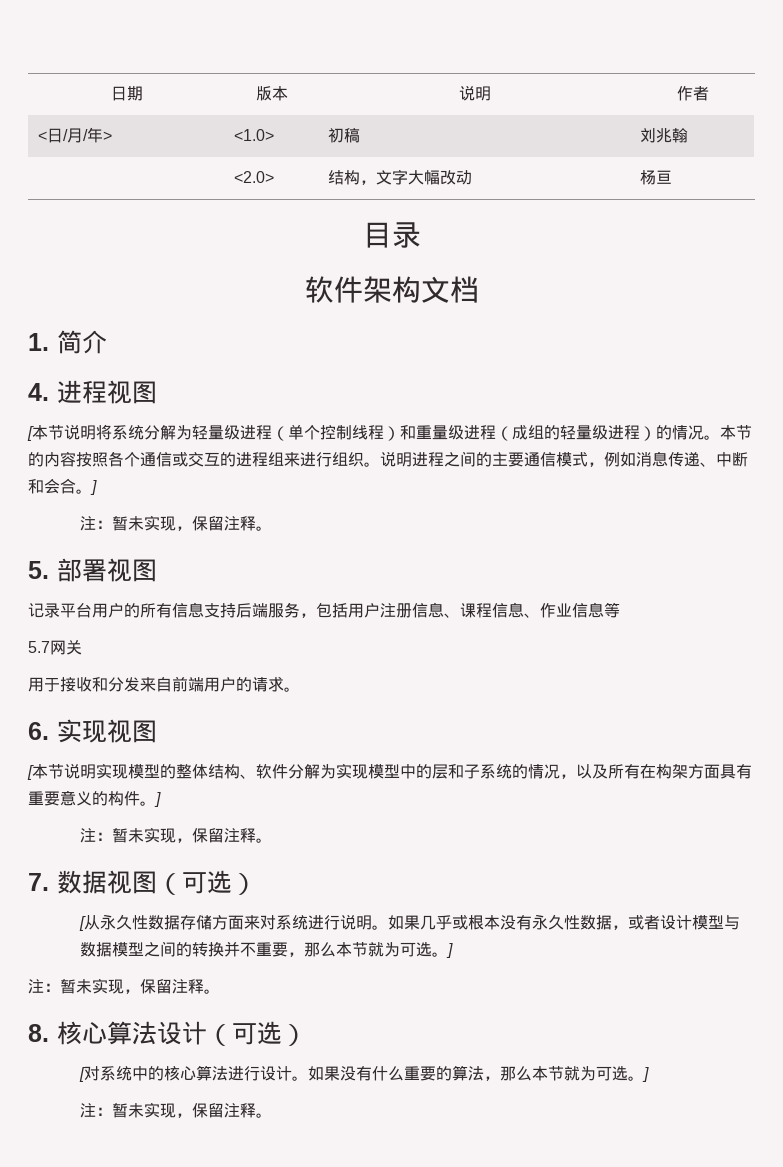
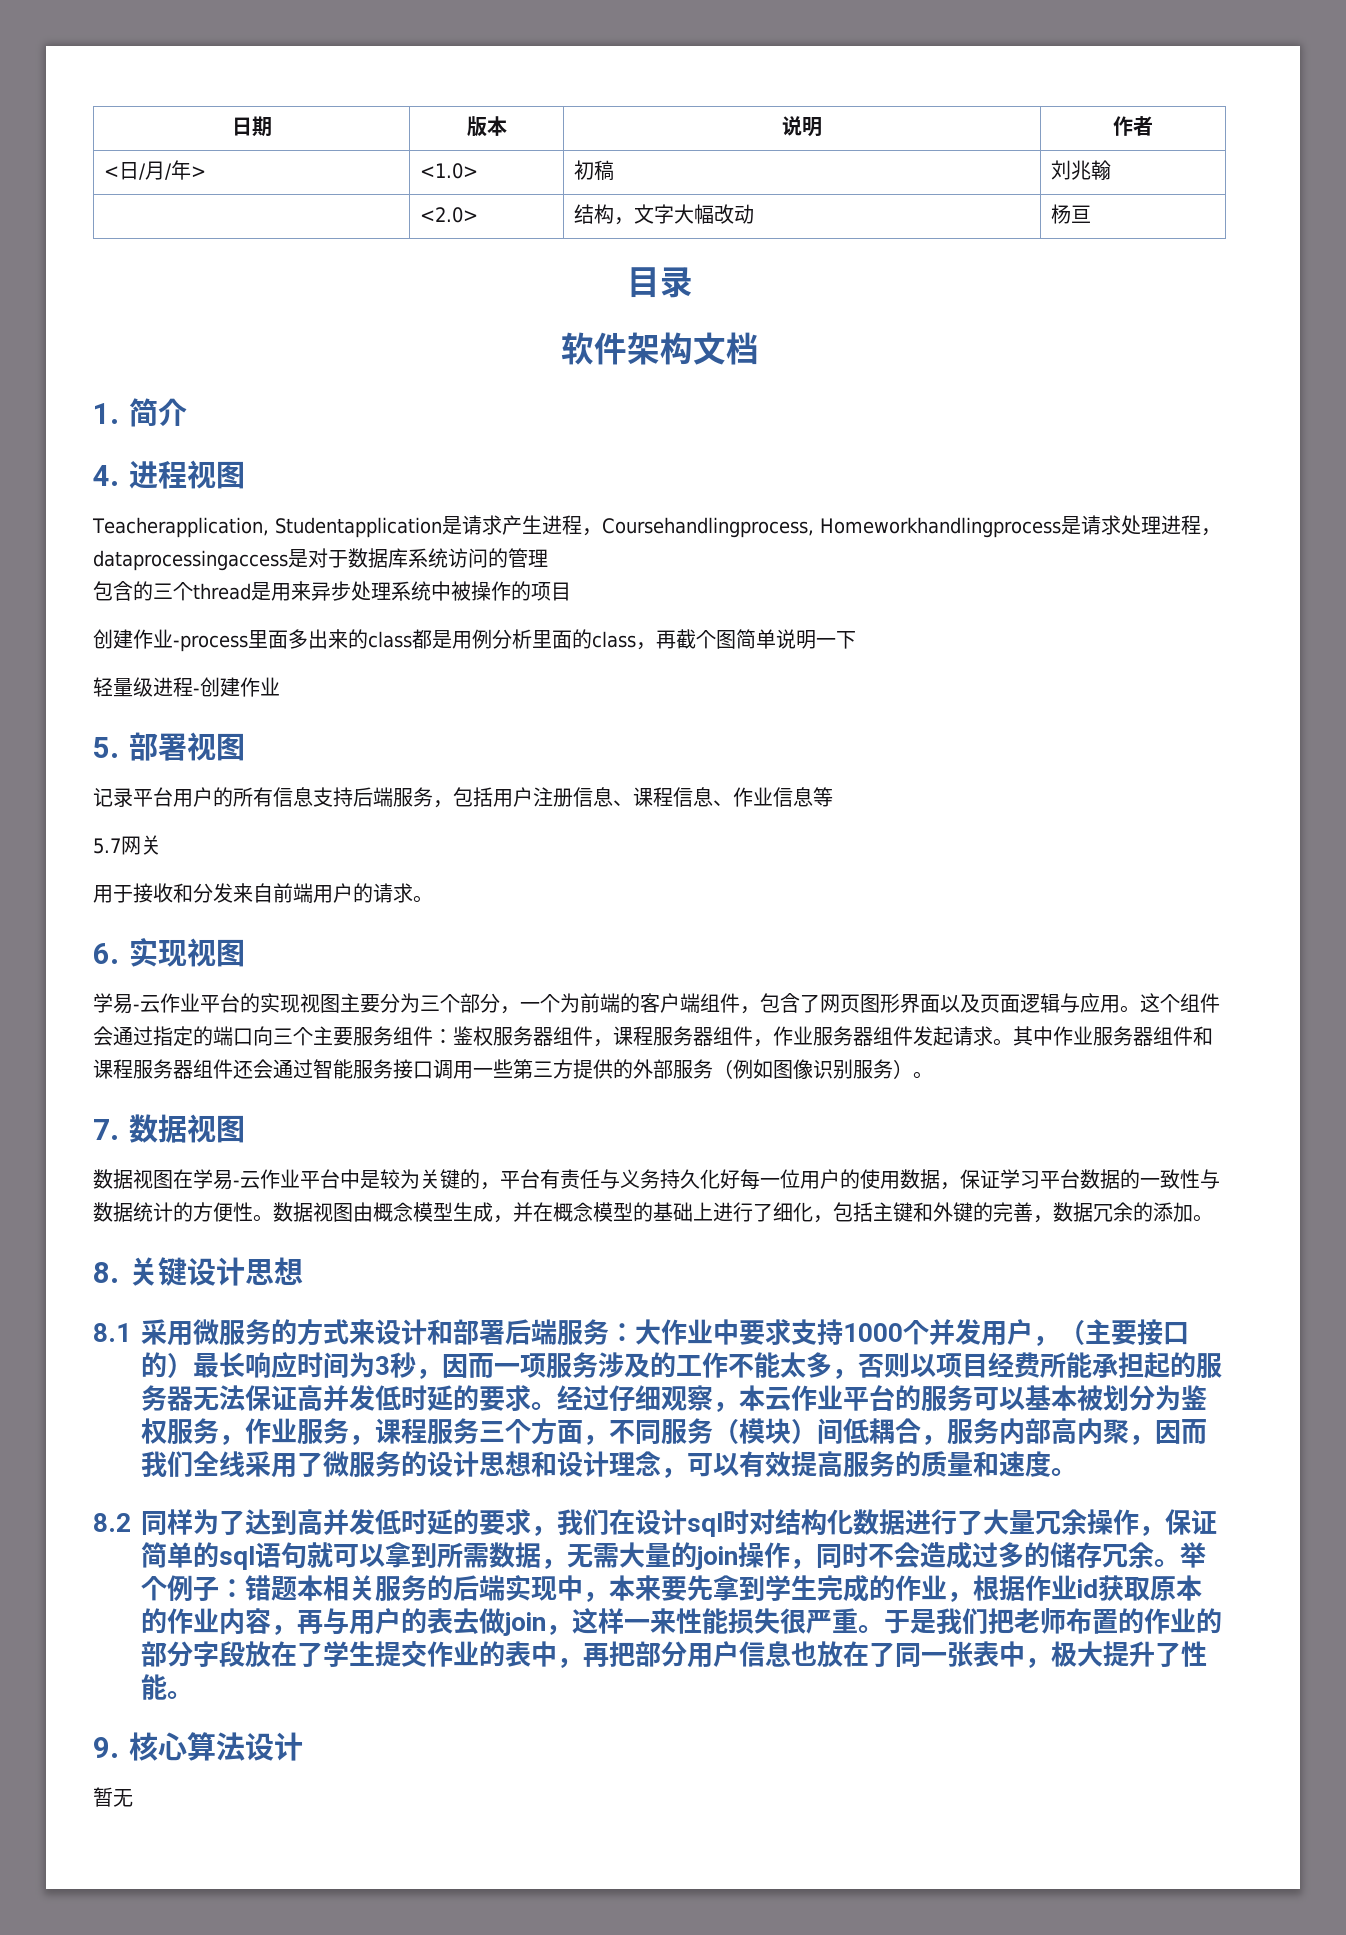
[27,424,752,441] [28,451,748,467] [28,478,97,495] [80,515,273,531] [本节说明将系统分解为轻量级进程（单个控制线程）和重量级进程（成组的轻量级进程）的情况。本节的内容按照各个通信或交互的进程组来进行组织。说明进程之间的主要通信模式，例如消息传递、中断和会合。] // 注：暂未实现，保留注释。 -> [92,515,1221,538] [93,548,548,571] [93,581,571,601] [93,629,856,652] [93,677,280,697] Teacherapplication, Studentapplication是请求产生进程，Coursehandlingprocess, Homeworkhandlingprocess是请求处理进程，dataprocessingaccess是对于数据库系统访问的管理 // 包含的三个thread是用来异步处理系统中被操作的项目 // 创建作业-process里面多出来的class都是用例分析里面的class，再截个图简单说明一下 // 轻量级进程-创建作业
[27,763,752,780] [28,790,161,807] [80,827,273,843] [28,870,257,895] [79,914,741,931] [80,941,454,958] [28,978,220,994] [28,1024,49,1042] [本节说明实现模型的整体结构、软件分解为实现模型中的层和子系统的情况，以及所有在构架方面具有重要意义的构件。] // 注：暂未实现，保留注释。 // 7.数据视图（可选） // [从永久性数据存储方面来对系统进行说明。如果几乎或根本没有永久性数据，或者设计模型与数据模型之间的转换并不重要，那么本节就为可选。] // 注：暂未实现，保留注释。 // 8. -> [93,993,1220,1014] [93,1026,1213,1047] [93,1059,933,1079] [93,1114,245,1143] [93,1169,1220,1190] [93,1202,1213,1223] [93,1257,303,1286] [93,1319,1189,1346] [141,1352,1222,1379] [141,1385,1207,1412] [141,1418,1207,1445] [141,1451,1077,1478] [93,1509,1217,1537] [141,1542,1206,1570] [141,1575,1202,1602] [141,1608,1222,1636] [141,1641,1207,1668] [141,1674,193,1700] [93,1737,119,1758] 学易-云作业平台的实现视图主要分为三个部分，一个为前端的客户端组件，包含了网页图形界面以及页面逻辑与应用。这个组件会通过指定的端口向三个主要服务组件：鉴权服务器组件，课程服务器组件，作业服务器组件发起请求。其中作业服务器组件和课程服务器组件还会通过智能服务接口调用一些第三方提供的外部服务（例如图像识别服务）。 // 7.数据视图 // 数据视图在学易-云作业平台中是较为关键的，平台有责任与义务持久化好每一位用户的使用数据，保证学习平台数据的一致性与数据统计的方便性。数据视图由概念模型生成，并在概念模型的基础上进行了细化，包括主键和外键的完善，数据冗余的添加。 // 8.关键设计思想 // 8.1采用微服务的方式来设计和部署后端服务：大作业中要求支持1000个并发用户，（主要接口的）最长响应时间为3秒，因而一项服务涉及的工作不能太多，否则以项目经费所能承担起的服务器无法保证高并发低时延的要求。经过仔细观察，本云作业平台的服务可以基本被划分为鉴权服务，作业服务，课程服务三个方面，不同服务（模块）间低耦合，服务内部高内聚，因而我们全线采用了微服务的设计思想和设计理念，可以有效提高服务的质量和速度。 // 8.2同样为了达到高并发低时延的要求，我们在设计sql时对结构化数据进行了大量冗余操作，保证简单的sql语句就可以拿到所需数据，无需大量的join操作，同时不会造成过多的储存冗余。举个例子：错题本相关服务的后端实现中，本来要先拿到学生完成的作业，根据作业id获取原本的作业内容，再与用户的表去做join，这样一来性能损失很严重。于是我们把老师布置的作业的部分字段放在了学生提交作业的表中，再把部分用户信息也放在了同一张表中，极大提升了性能。 // 9.
[207,1021,307,1046] [79,1065,650,1082] [80,1102,273,1118] （可选） // [对系统中的核心算法进行设计。如果没有什么重要的算法，那么本节就为可选。] // 注：暂未实现，保留注释。 -> [93,1787,133,1807] // 暂无

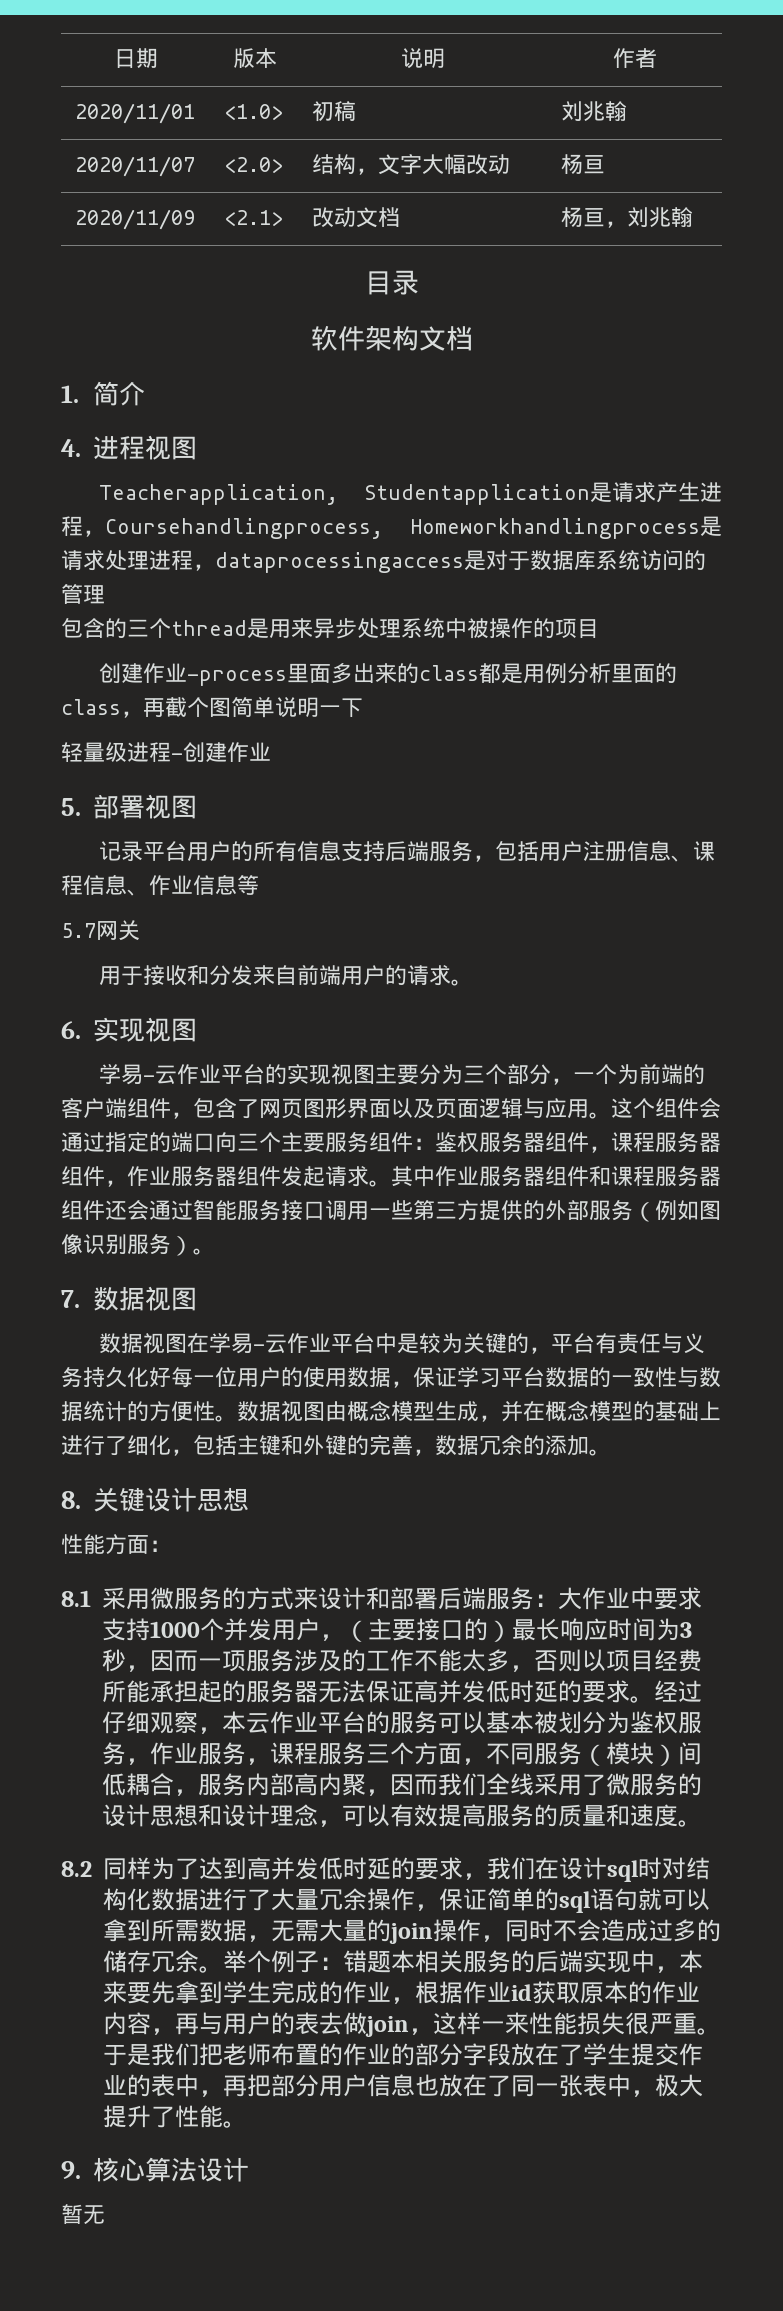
[104,160,207,180] <日/月/年> -> [75,103,196,124] 2020/11/01
(1112, 170) none -> [75,156,196,177] 2020/11/07
(1092, 214) none -> [75,209,196,230] [224,210,284,226] [312,207,401,228] [561,207,694,228] // 2020/11/09 | <2.1> | 改动文档 | 杨亘，刘兆翰
(303, 1271) none -> [61,1534,171,1554] // 性能方面：

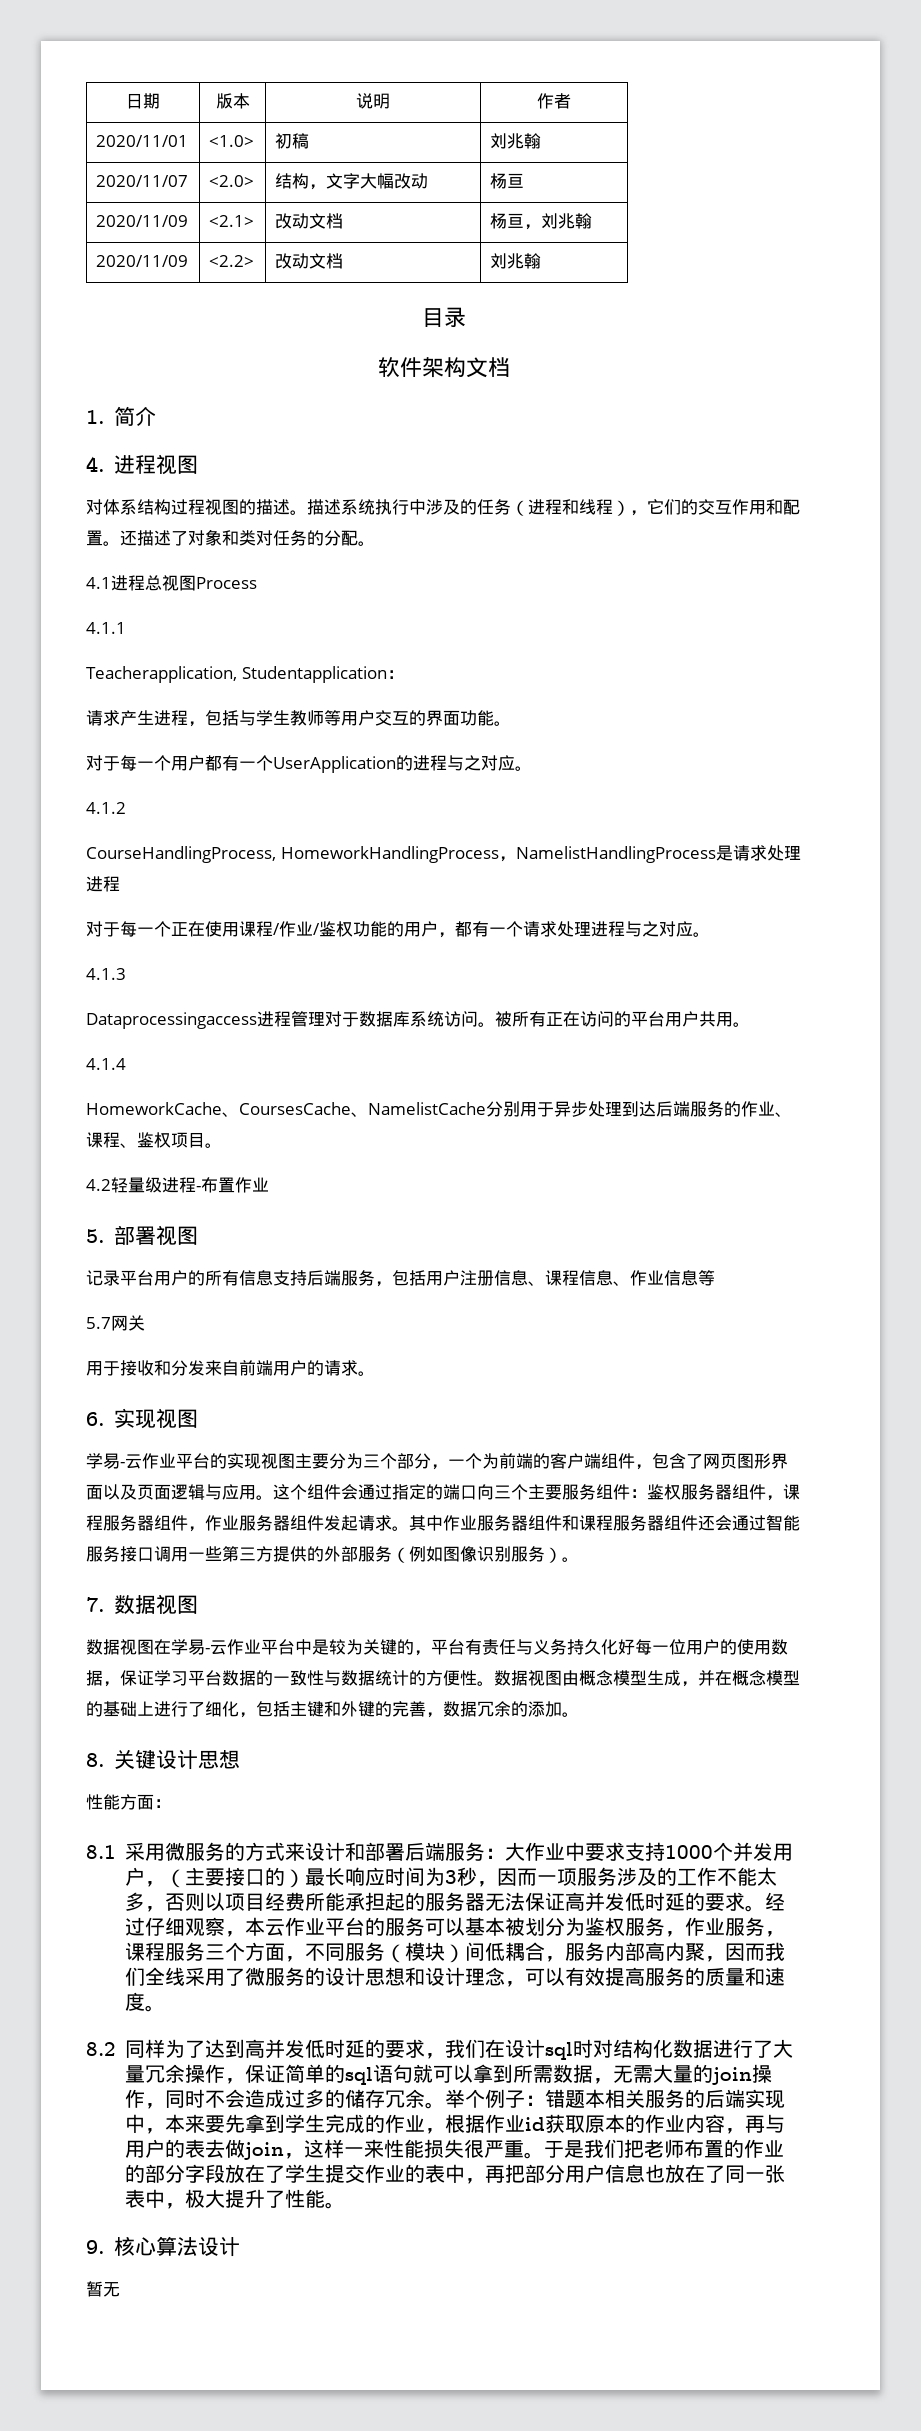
(694, 217) none -> [96,255,189,267] [209,255,255,267] [275,253,344,269] [490,253,542,269] // 2020/11/09 | <2.2> | 改动文档 | 刘兆翰
(197, 448) none -> [86,499,800,516] [86,529,375,546] [86,575,257,591] [86,622,126,634] // 对体系结构过程视图的描述。描述系统执行中涉及的任务（进程和线程），它们的交互作用和配置。还描述了对象和类对任务的分配。 // 4.1进程总视图Process // 4.1.1
[590,482,612,502] 是 -> [386,670,404,679] ： //
[105,516,722,539] [61,550,486,573] Coursehandlingprocess, Homeworkhandlingprocess是请求处理进程，dataprocessingaccess是 -> [205,710,511,726] [86,755,532,773] [86,802,126,814] [86,845,801,863] [86,876,120,892] [86,921,710,938] [86,968,126,980] [86,1011,325,1029] 包括与学生教师等用户交互的界面功能。 // 对于每一个用户都有一个UserApplication的进程与之对应。 // 4.1.2 // CourseHandlingProcess, HomeworkHandlingProcess，NamelistHandlingProcess是请求处理进程 // 对于每一个正在使用课程/作业/鉴权功能的用户，都有一个请求处理进程与之对应。 // 4.1.3 // Dataprocessingaccess进程管理
[684,550,706,570] [61,584,105,604] [61,618,599,639] [98,663,677,686] [61,697,363,718] 的管理 // 包含的三个thread是用来异步处理系统中被操作的项目 // 创建作业-process里面多出来的class都是用例分析里面的class，再截个图简单说明一下 // -> [478,1011,750,1027] [86,1058,126,1070] [86,1101,792,1117] [86,1132,222,1148] [86,1179,111,1191] 。被所有正在访问的平台用户共用。 // 4.1.4 // HomeworkCache、CoursesCache、NamelistCache分别用于异步处理到达后端服务的作业、课程、鉴权项目。 // 4.2
[183,742,227,762] 创建 -> [201,1177,235,1193] 布置

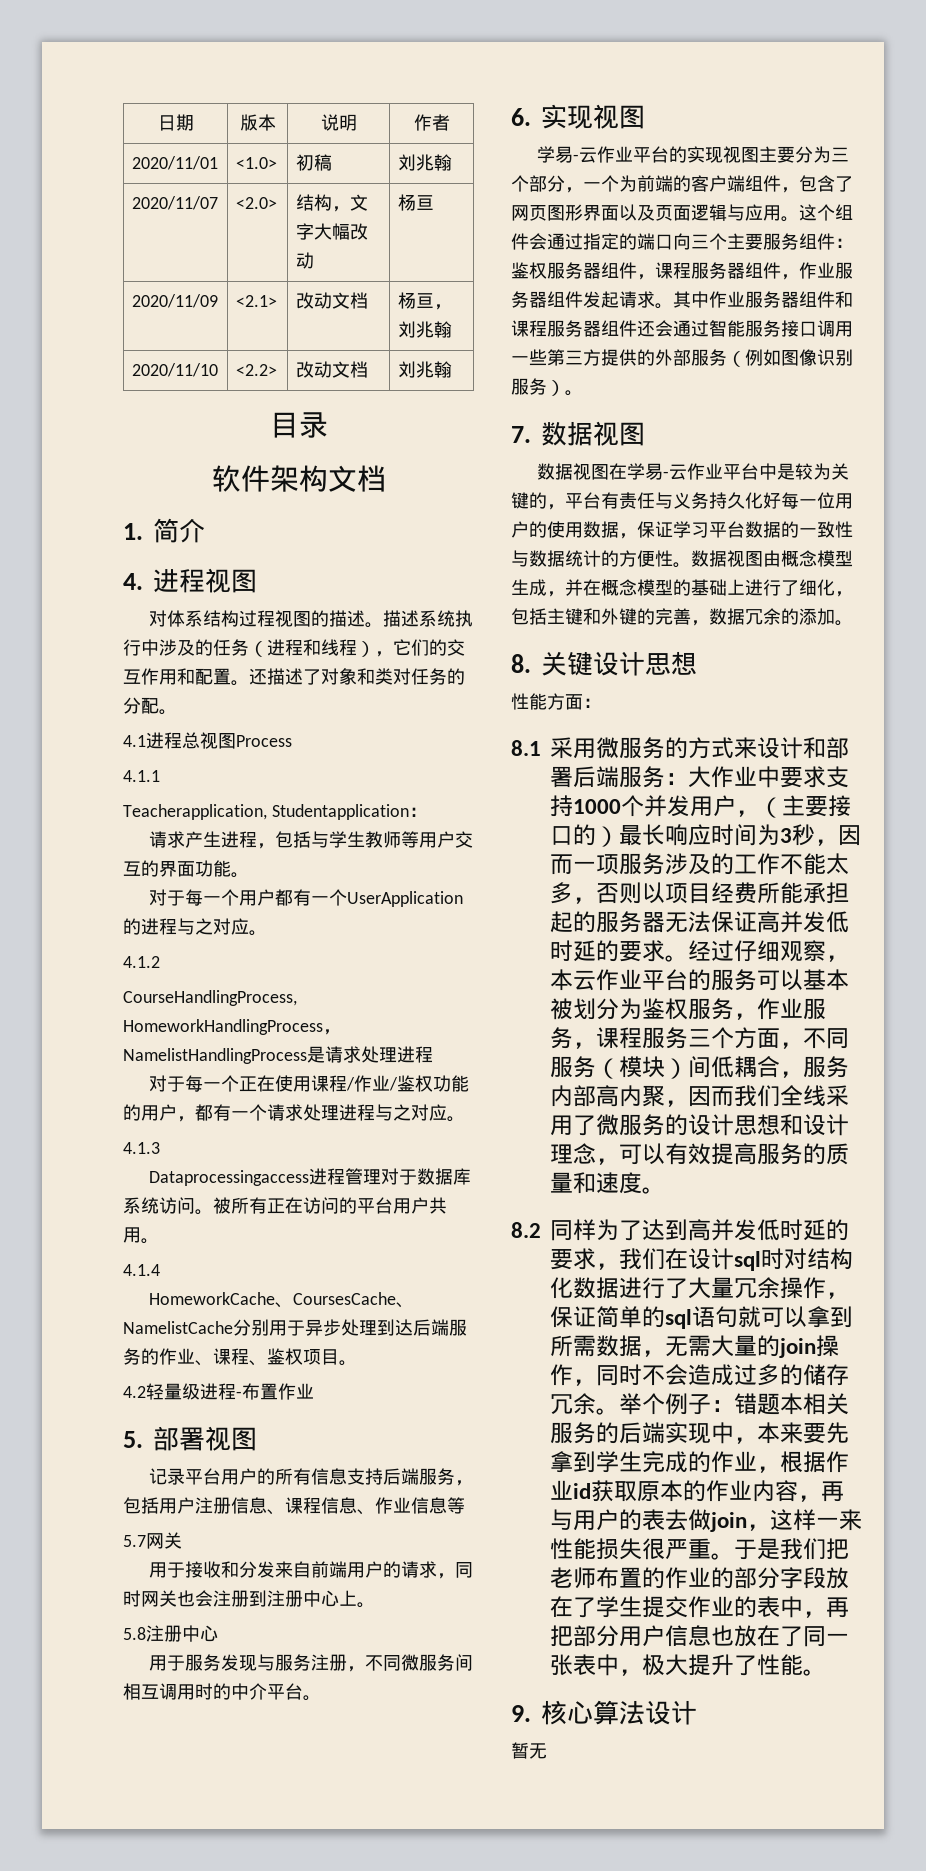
[96,255,189,267] 2020/11/09 -> [131,363,218,377] 2020/11/10
(358, 1368) none -> [436,1562,473,1579] [123,1590,375,1608] [123,1625,218,1642] [148,1654,473,1672] [123,1683,303,1700] ，同时网关也会注册到注册中心上。 // 5.8注册中心 // 用于服务发现与服务注册，不同微服务间相互调用时的中介平台

